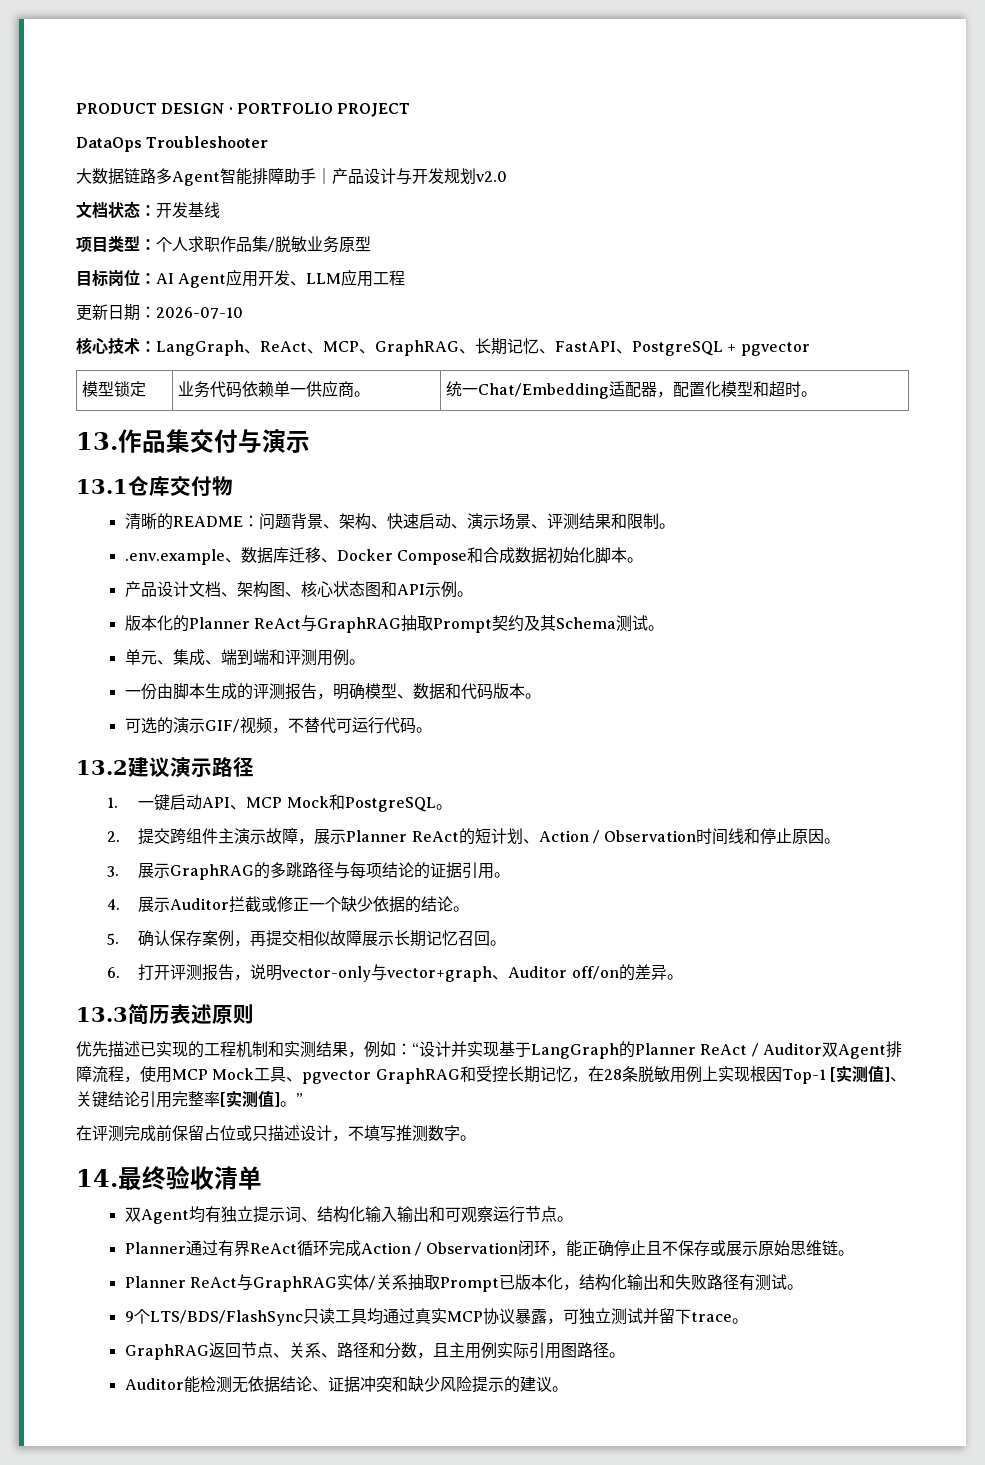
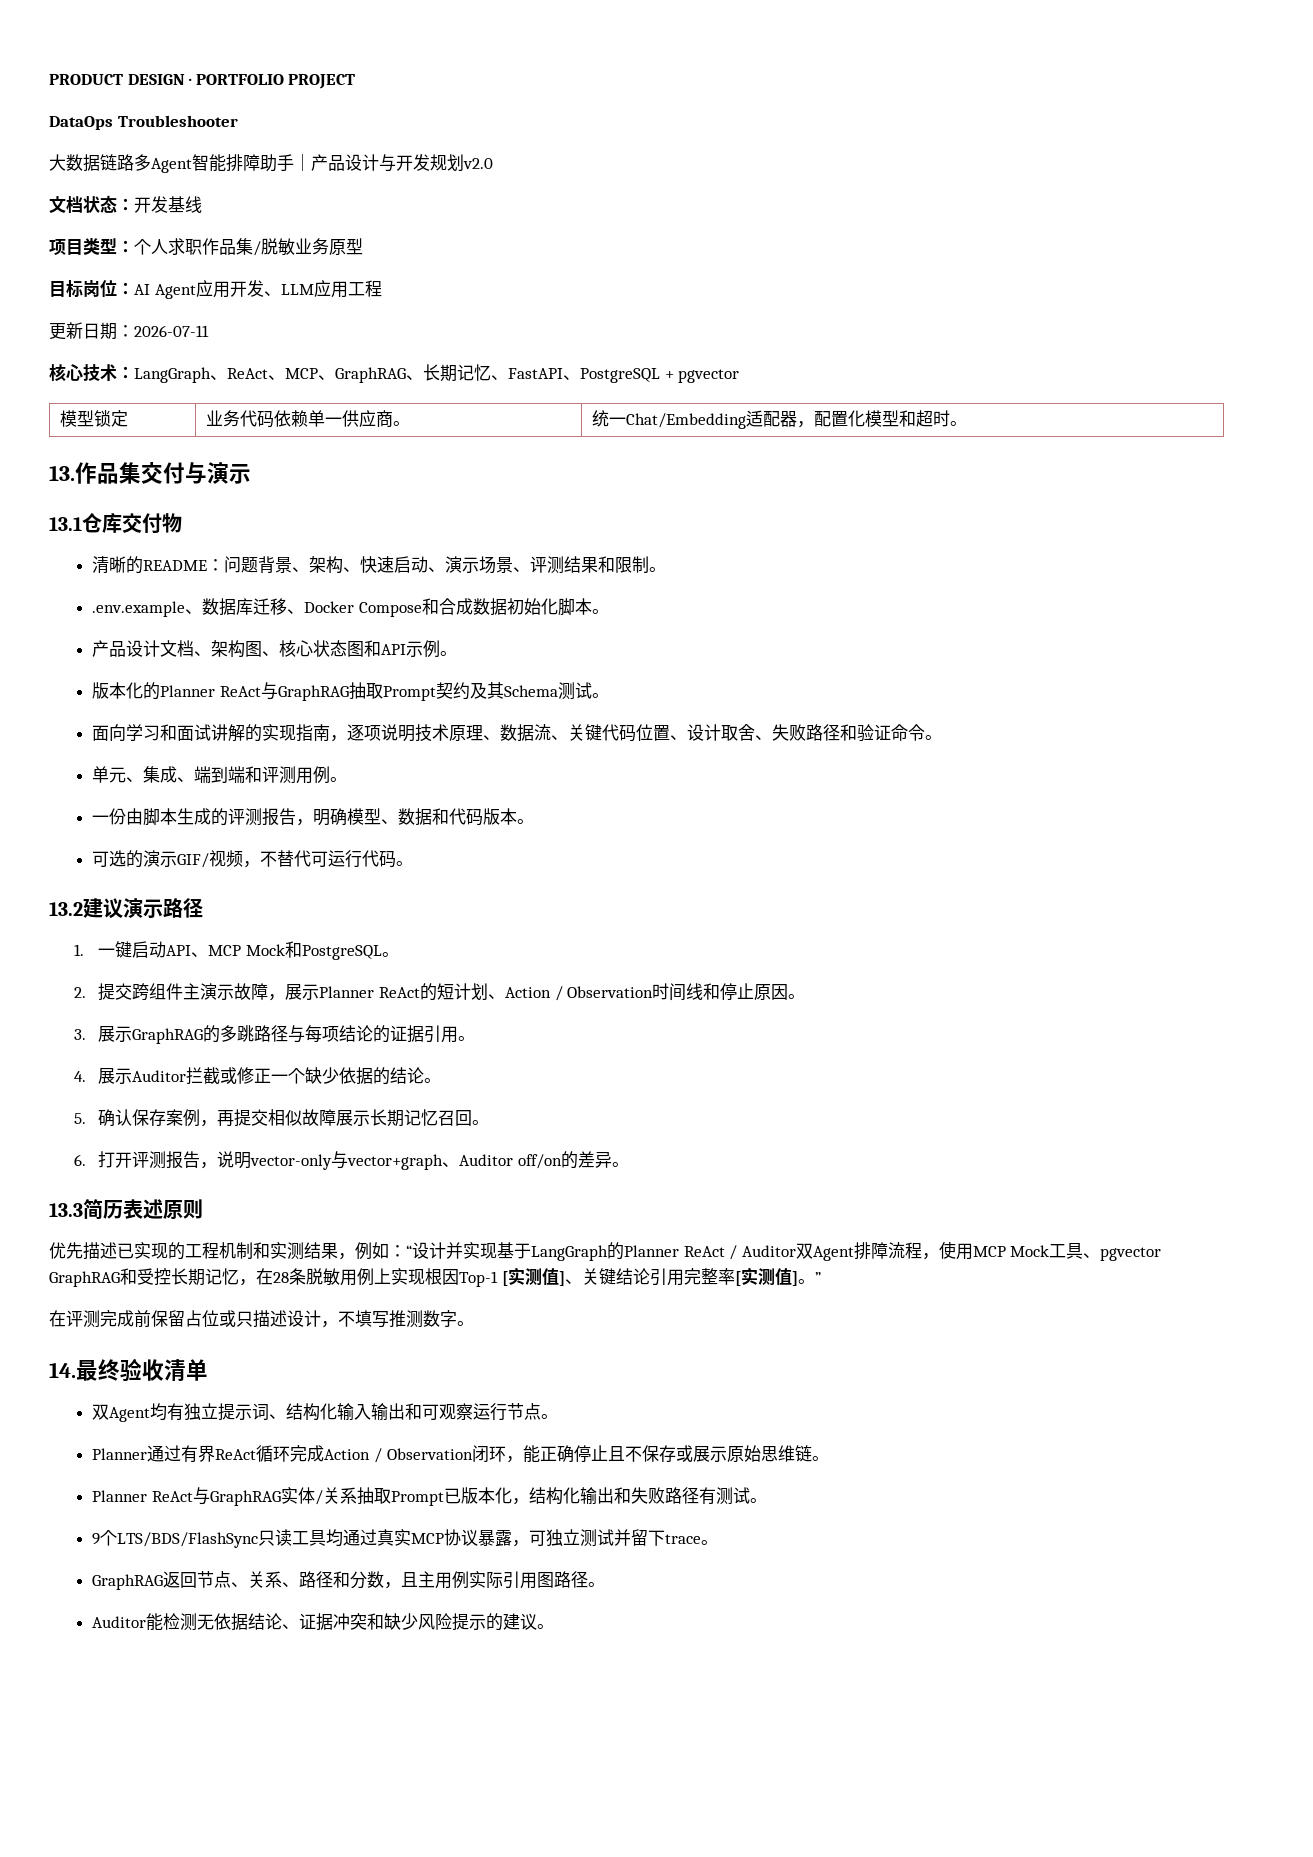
[156,307,243,319] 2026-07-10 -> [134,325,209,337] 2026-07-11
(665, 628) none -> [92,724,943,742] // 面向学习和面试讲解的实现指南，逐项说明技术原理、数据流、关键代码位置、设计取舍、失败路径和验证命令。

